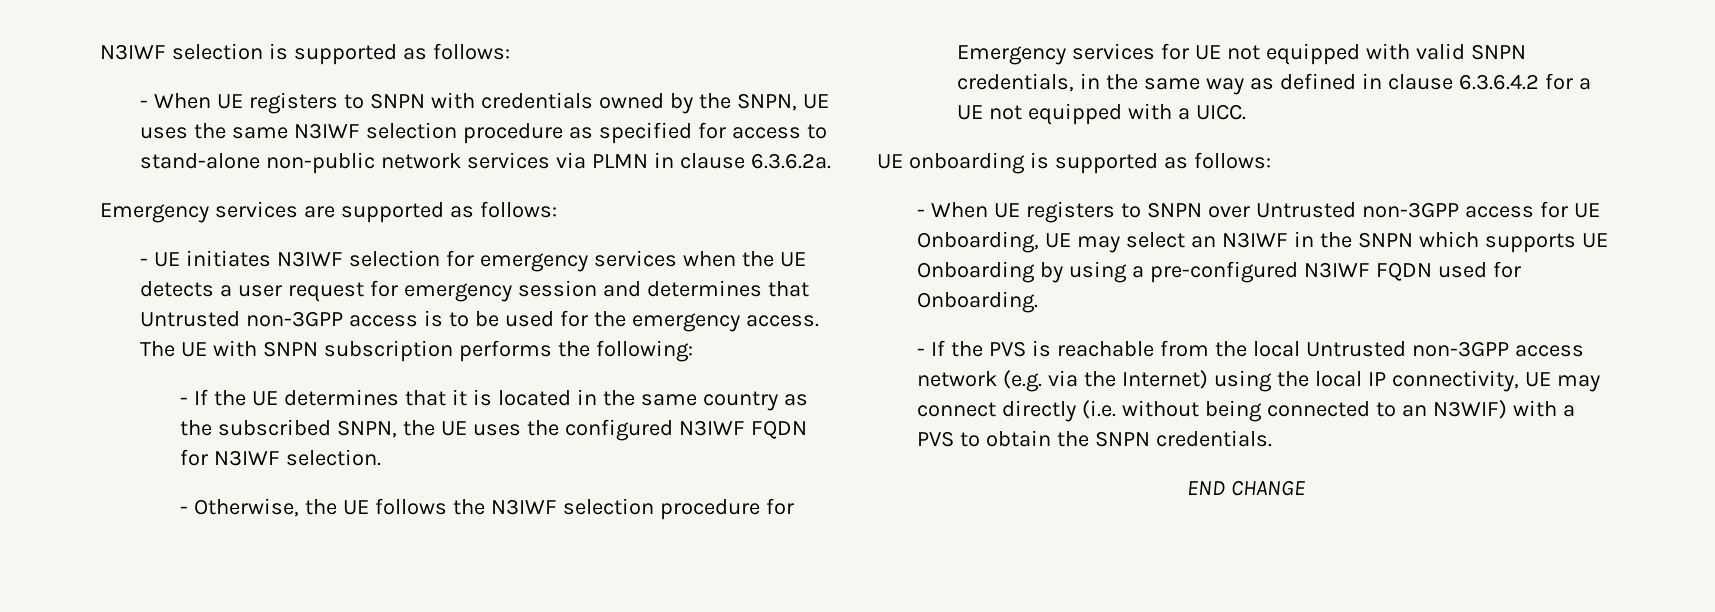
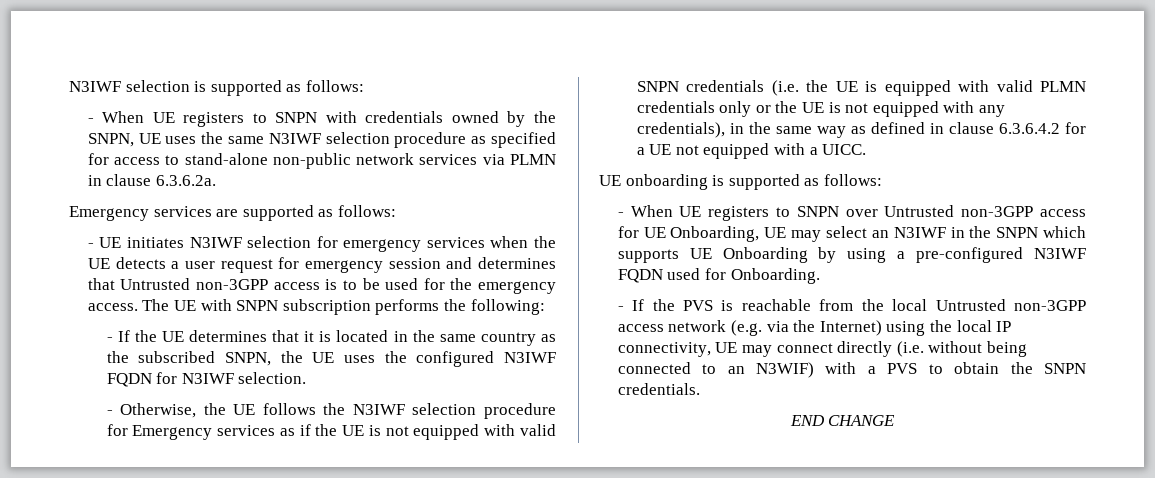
[1161,43,1222,60] for UE -> [279,424,381,436] as if the UE is
[957,73,1075,92] credentials, -> [686,80,1086,96] [636,101,1005,117] [636,122,725,138] credentials (i.e. the UE is equipped with valid PLMN credentials only or the UE is not equipped with any credentials),

